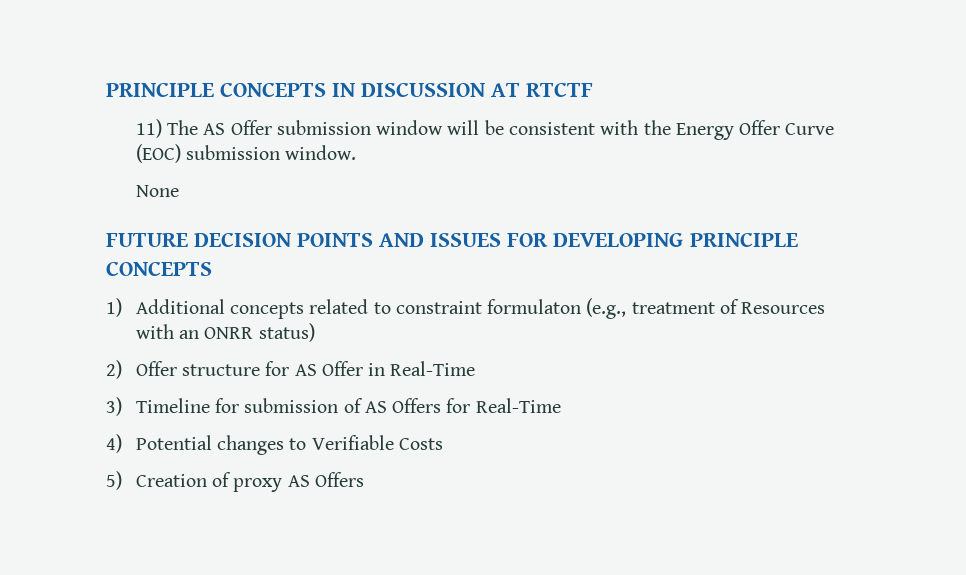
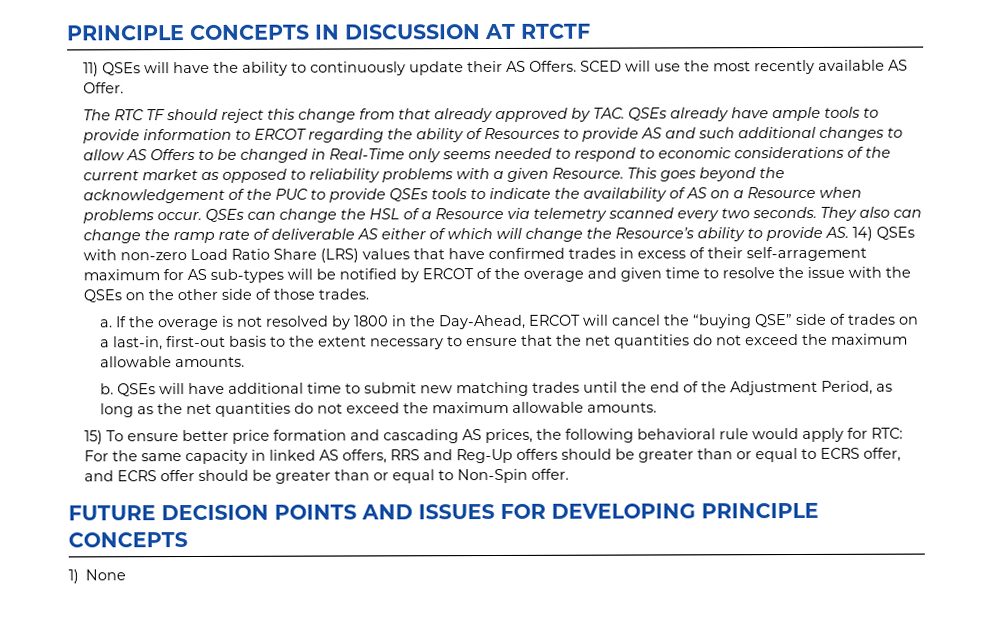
[167,120,835,140] [135,144,357,163] [135,185,179,197] The AS Offer submission window will be consistent with the Energy Offer Curve (EOC) submission window. // None -> [102,59,909,76] [83,82,125,94] [83,106,880,123] [83,126,904,144] [83,146,892,163] [83,167,786,183] [83,186,863,204] [83,206,923,224] [83,226,916,244] [83,246,868,263] [83,266,912,283] [83,288,370,303] [100,313,920,331] [100,333,909,351] [100,356,246,368] [100,380,894,397] [100,401,658,418] [84,427,904,445] [84,447,902,465] [84,468,570,484] QSEs will have the ability to continuously update their AS Offers. SCED will use the most recently available AS Offer. // The RTC TF should reject this change from that already approved by TAC. QSEs already have ample tools to provide information to ERCOT regarding the ability of Resources to provide AS and such additional changes to allow AS Offers to be changed in Real-Time only seems needed to respond to economic considerations of the current market as opposed to reliability problems with a given Resource. This goes beyond the acknowledgement of the PUC to provide QSEs tools to indicate the availability of AS on a Resource when problems occur. QSEs can change the HSL of a Resource via telemetry scanned every two seconds. They also can change the ramp rate of deliverable AS either of which will change the Resource’s ability to provide AS. 14) QSEs with non-zero Load Ratio Share (LRS) values that have confirmed trades in excess of their self-arragement maximum for AS sub-types will be notified by ERCOT of the overage and given time to resolve the issue with the QSEs on the other side of those trades. // a. If the overage is not resolved by 1800 in the Day-Ahead, ERCOT will cancel the “buying QSE” side of trades on a last-in, first-out basis to the extent necessary to ensure that the net quantities do not exceed the maximum allowable amounts. // b. QSEs will have additional time to submit new matching trades until the end of the Adjustment Period, as long as the net quantities do not exceed the maximum allowable amounts. // 15) To ensure better price formation and cascading AS prices, the following behavioral rule would apply for RTC: For the same capacity in linked AS offers, RRS and Reg-Up offers should be greater than or equal to ECRS offer, and ECRS offer should be greater than or equal to Non-Spin offer.
[106,298,826,319] [135,323,315,342] [106,360,476,379] [106,397,561,416] [106,434,443,455] [106,471,364,492] 1) Additional concepts related to constraint formulaton (e.g., treatment of Resources with an ONRR status) // 2) Offer structure for AS Offer in Real-Time // 3) Timeline for submission of AS Offers for Real-Time // 4) Potential changes to Verifiable Costs // 5) Creation of proxy AS Offers -> [68,569,127,584] 1) None

